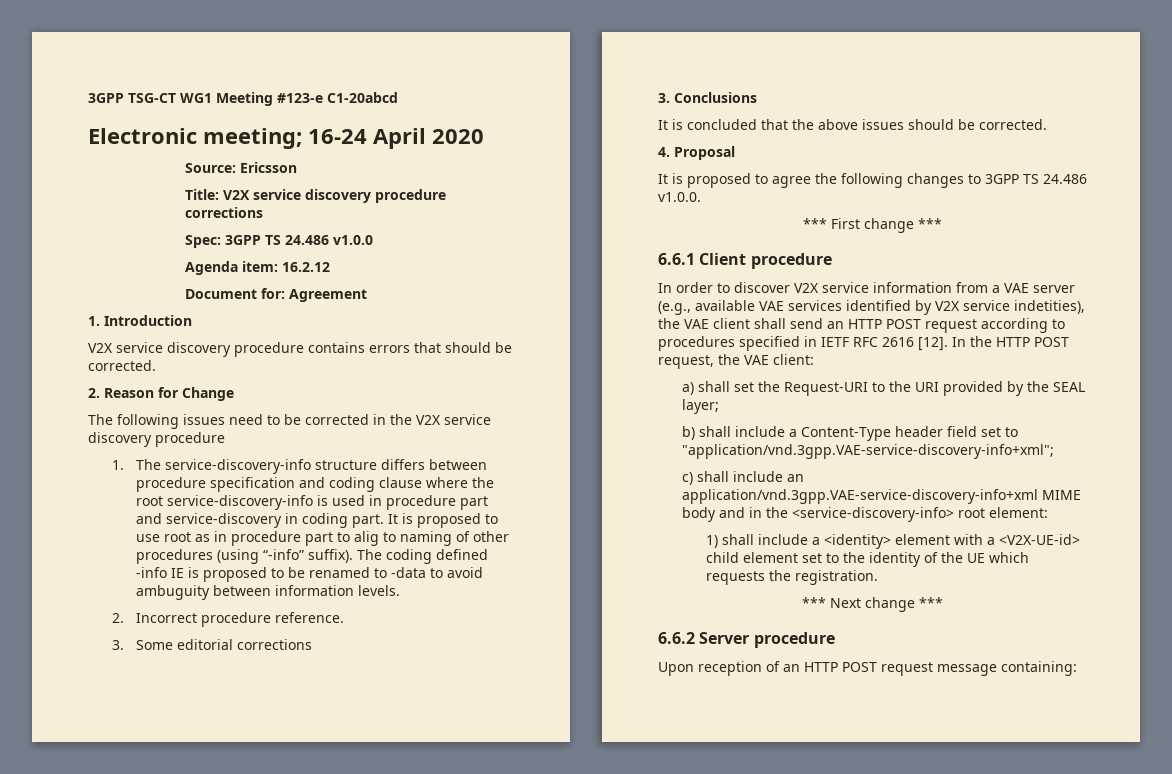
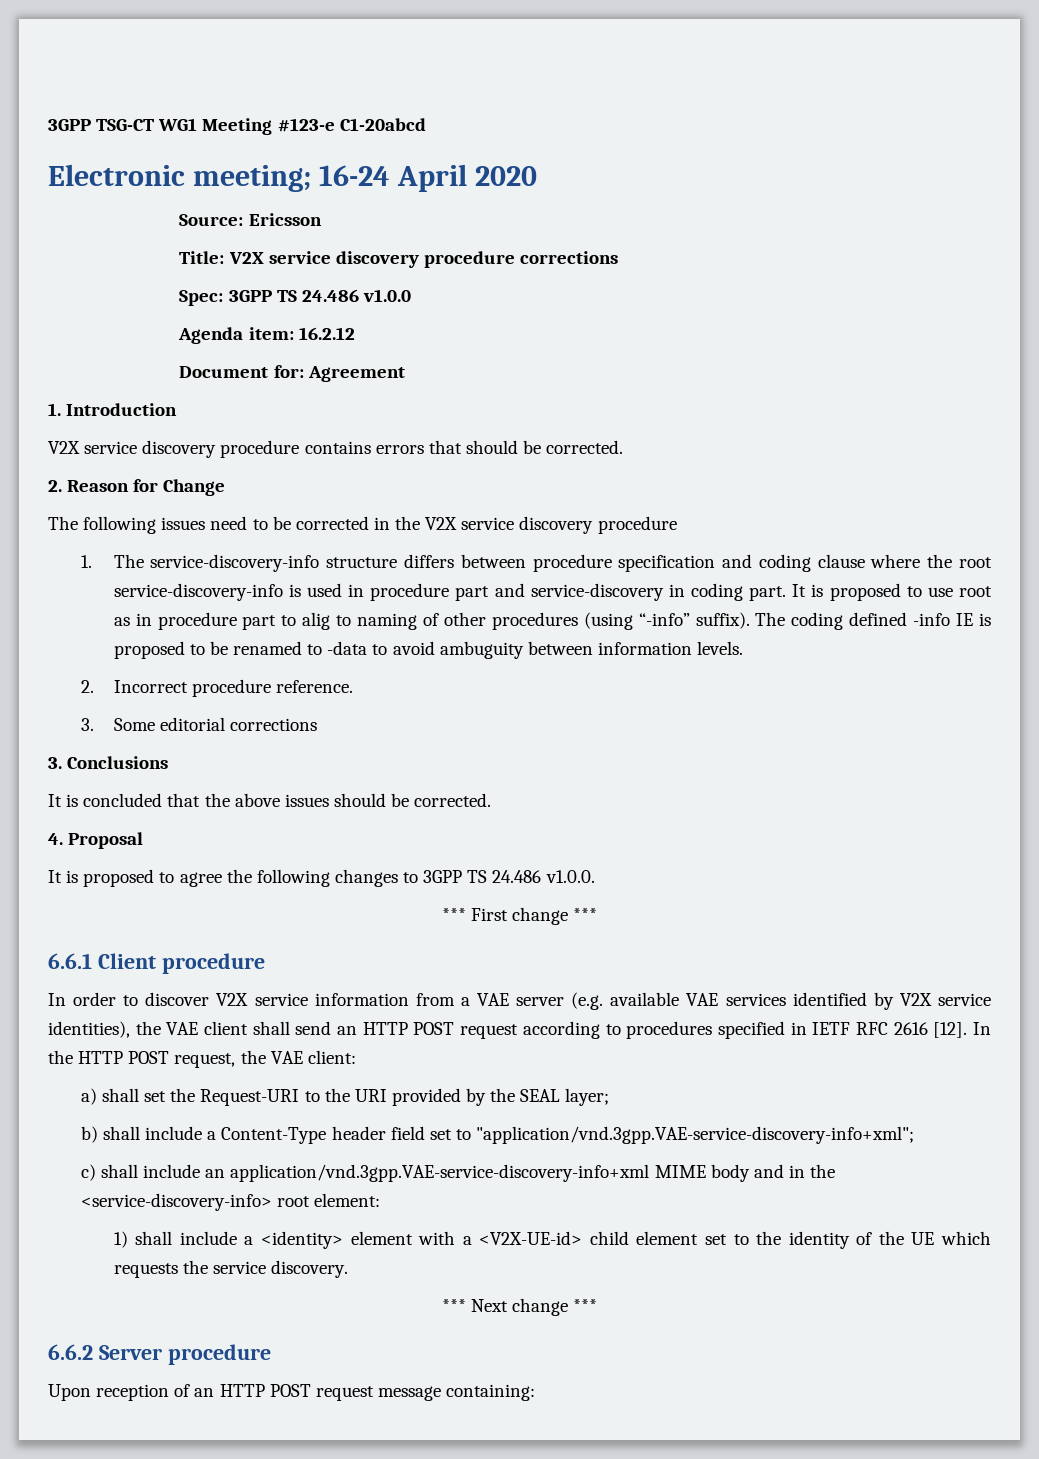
[658,301,691,315] (e.g., -> [571,992,604,1010] (e.g.
[1014,300,1085,314] indetities), -> [48,1021,130,1038] identities),
[795,570,879,585] registration. -> [212,1260,349,1278] service discovery.

